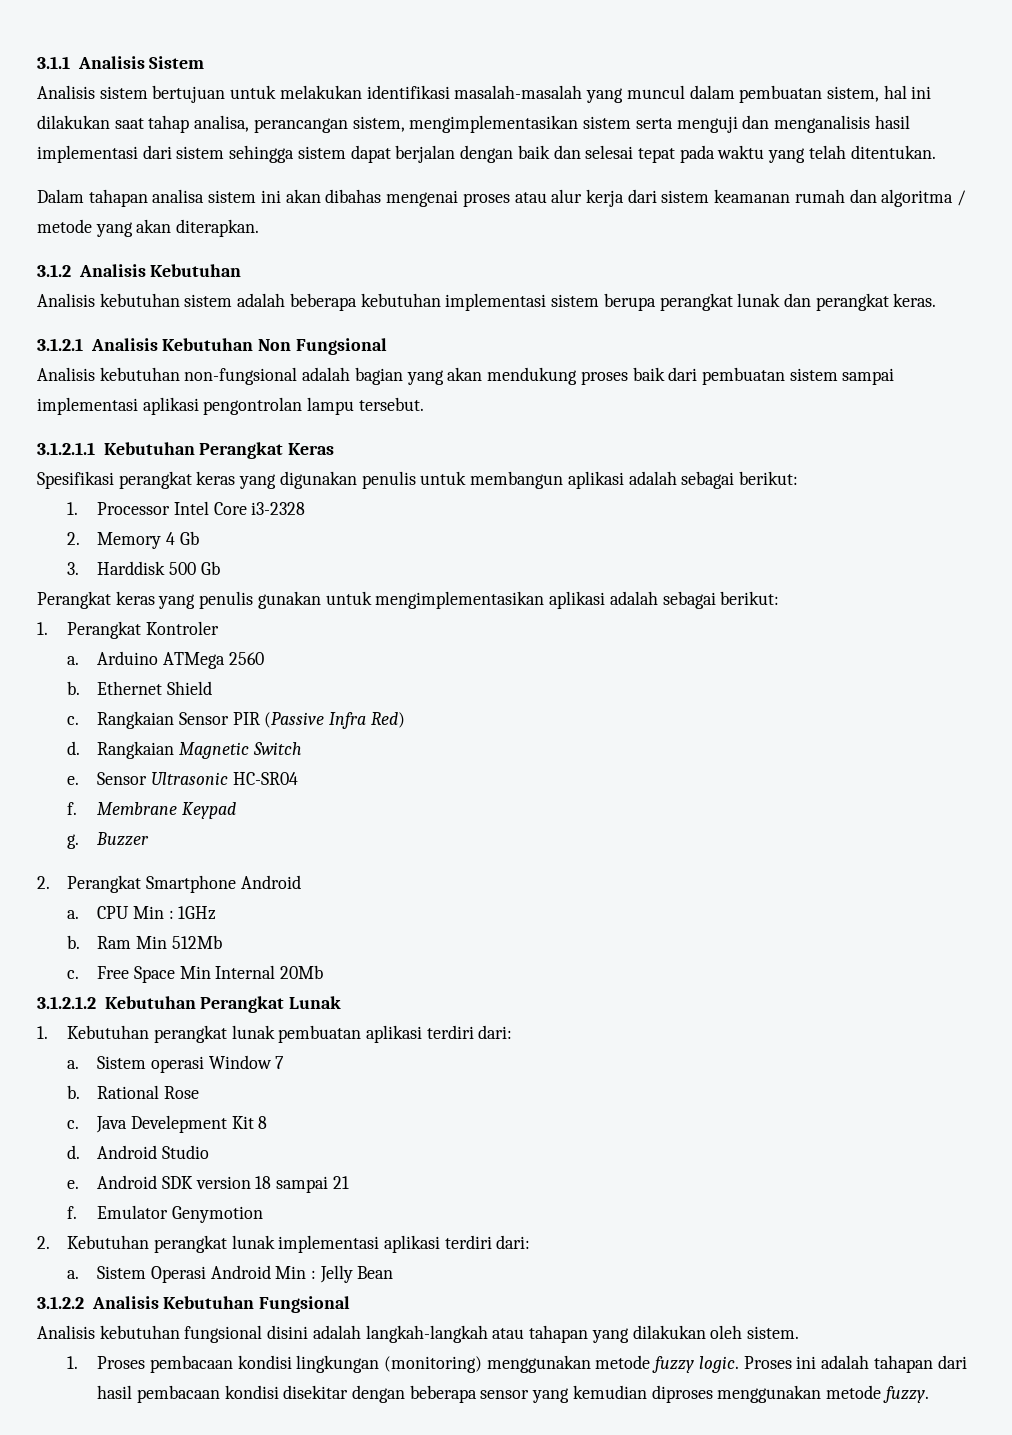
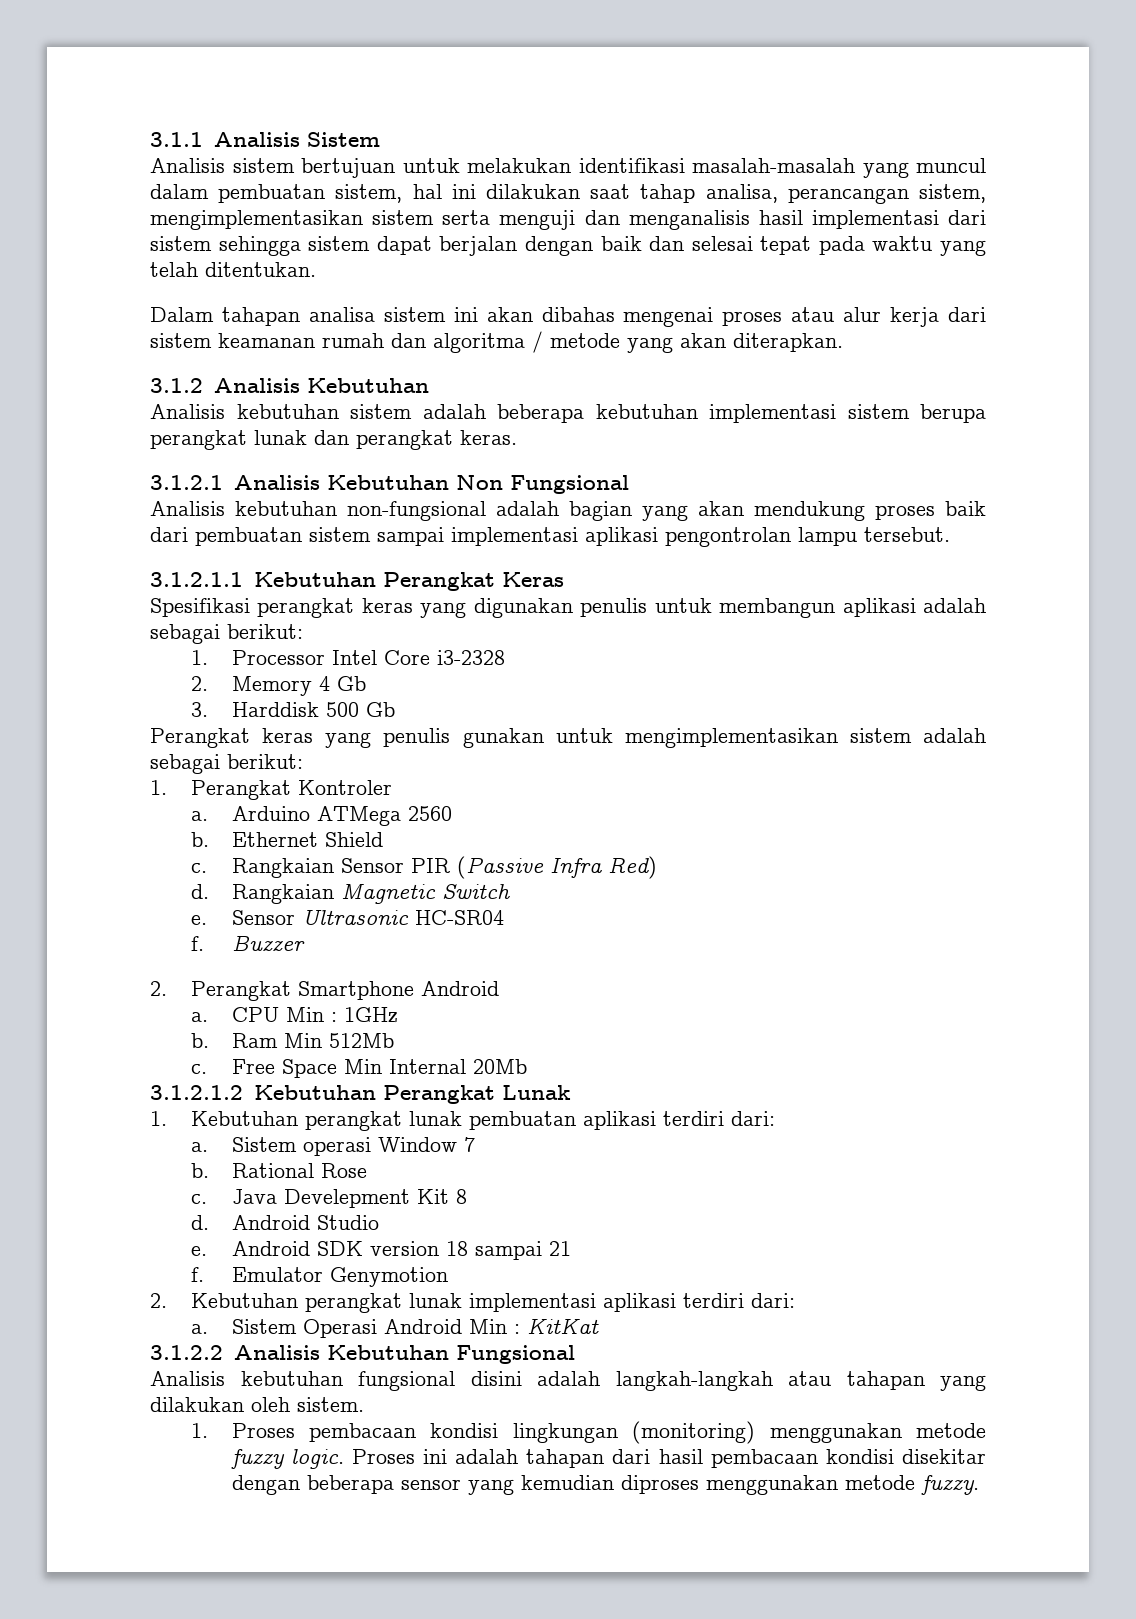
[549,591,606,609] aplikasi -> [849,728,912,743] sistem
[97,802,236,819] [67,834,80,849] Membrane Keypad // g. -> (204, 943) none
[319,1265,394,1283] Jelly Bean -> [526,1318,599,1334] KitKat

